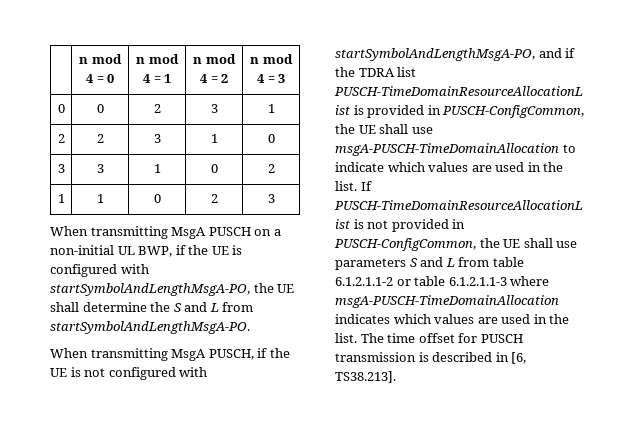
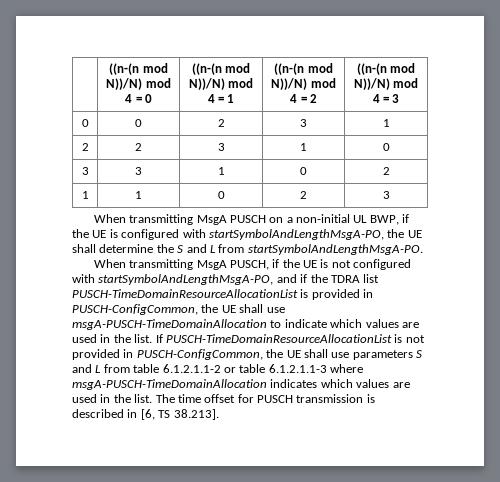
[79,57,89,64] | n -> [109,63,168,75] [106,78,143,90] | ((n-(n mod N))/N)
[136,57,146,64] n -> [191,63,251,75] [188,78,225,90] ((n-(n mod N))/N)
[193,57,203,64] n -> [274,63,333,75] [271,78,308,90] ((n-(n mod N))/N)
[250,57,260,64] n -> [356,63,416,75] [353,78,390,90] ((n-(n mod N))/N)
[335,371,396,383] TS38.213]. -> [158,409,219,420] TS 38.213].

